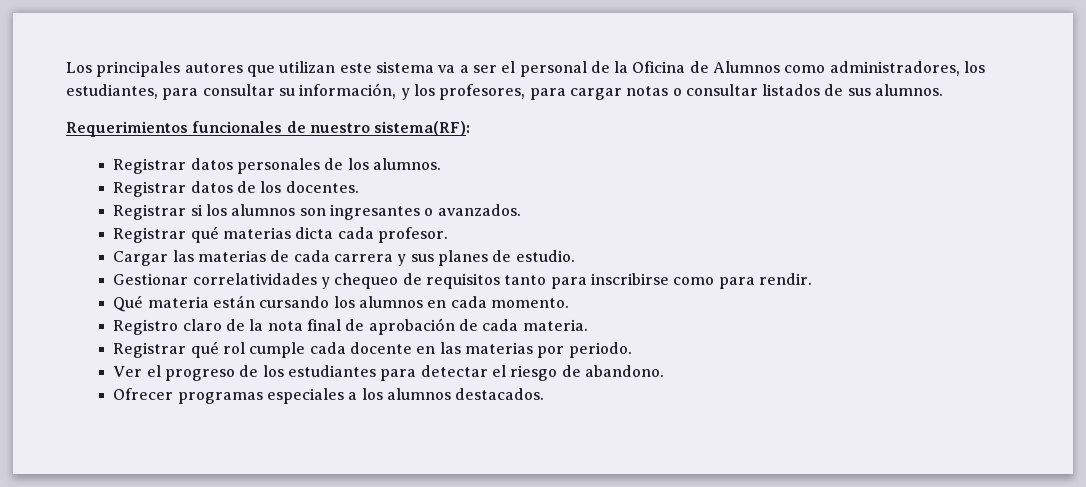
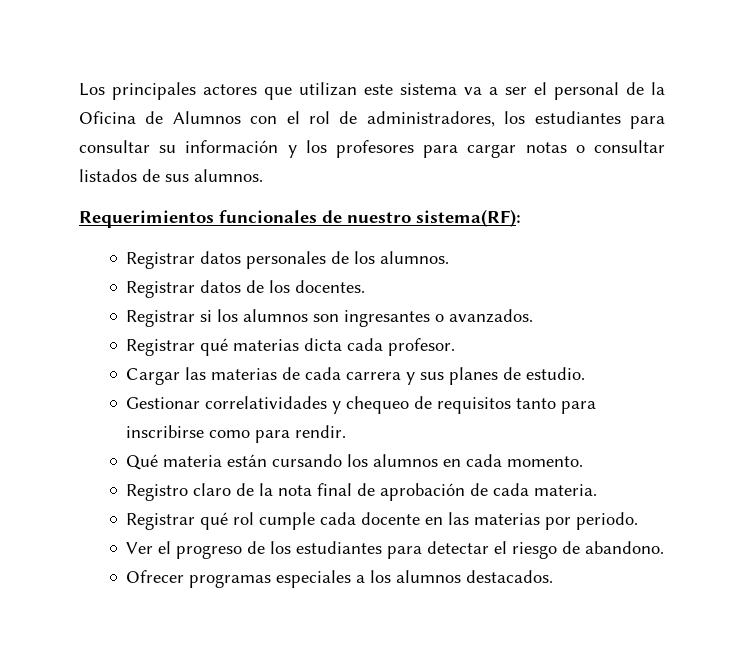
[184,63,243,73] autores -> [203,84,257,95] actores
[784,65,826,73] como -> [250,111,358,124] con el rol de
[66,84,158,99] estudiantes, -> [534,111,621,124] estudiantes
[299,83,397,99] información, -> [185,140,279,153] información
[439,84,526,100] profesores, -> [336,140,414,158] profesores

